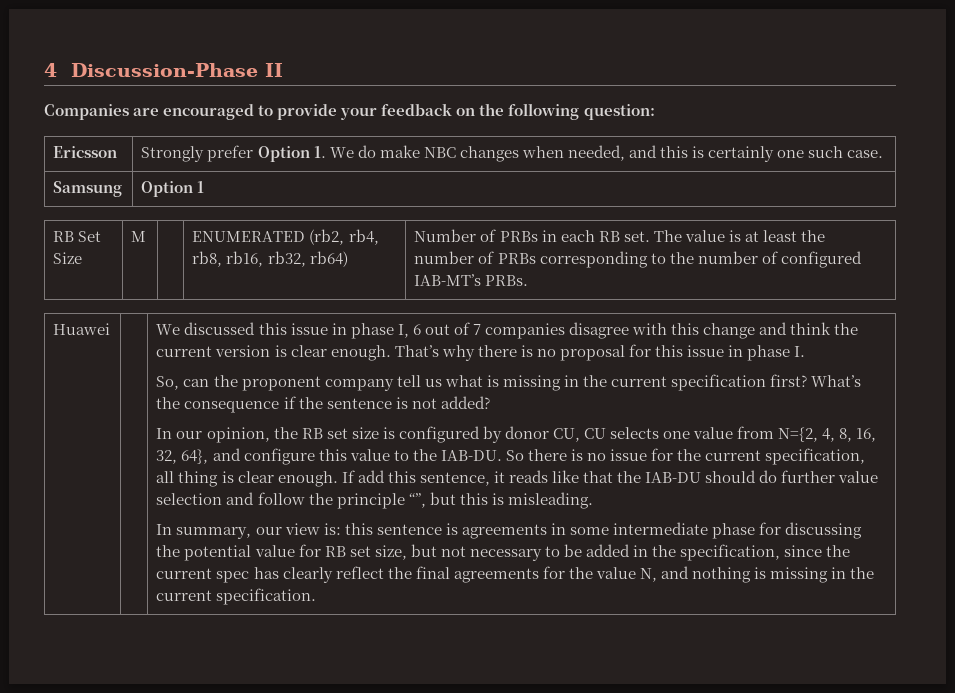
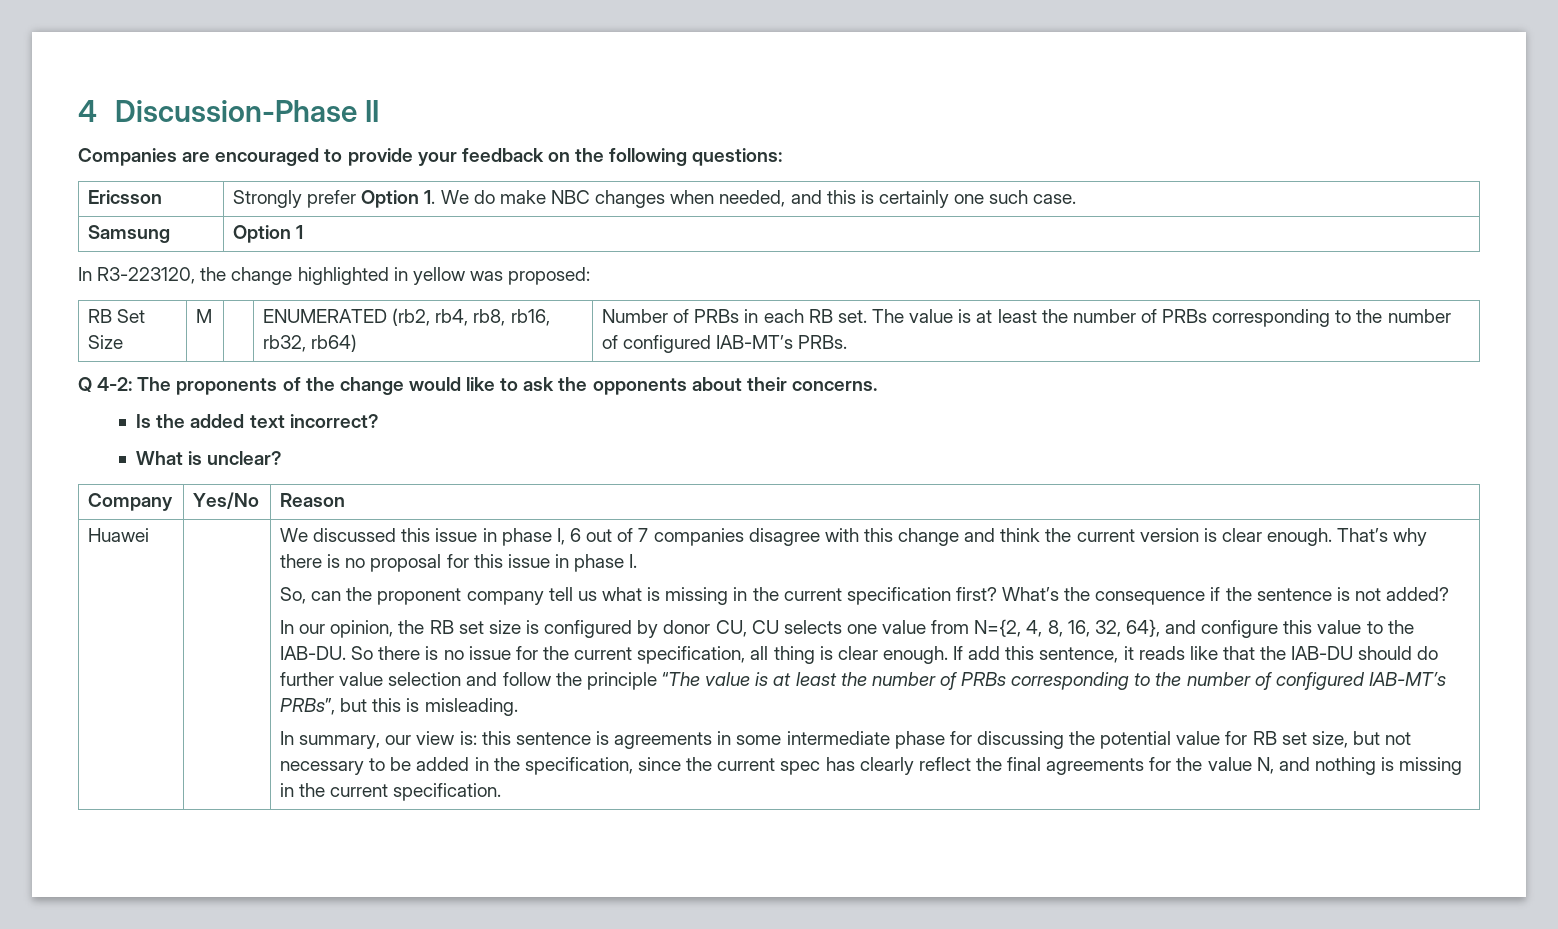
[583,104,655,120] question: -> [692,148,783,166] questions:
(205, 187) none -> [78,267,591,285] // In R3-223120, the change highlighted in yellow was proposed:
(529, 280) none -> [78,377,877,395] [136,414,379,428] [136,451,283,465] [88,493,174,511] [193,492,260,509] [280,493,346,507] // Q 4-2: The proponents of the change would like to ask the opponents about their concerns. // Is the added text incorrect? // What is unclear? // Company | Yes/No | Reason
[408,493,426,508] “”, -> [662,672,1446,690] [280,698,336,715] “The value is at least the number of PRBs corresponding to the number of configured IAB-MT’s PRBs”,

